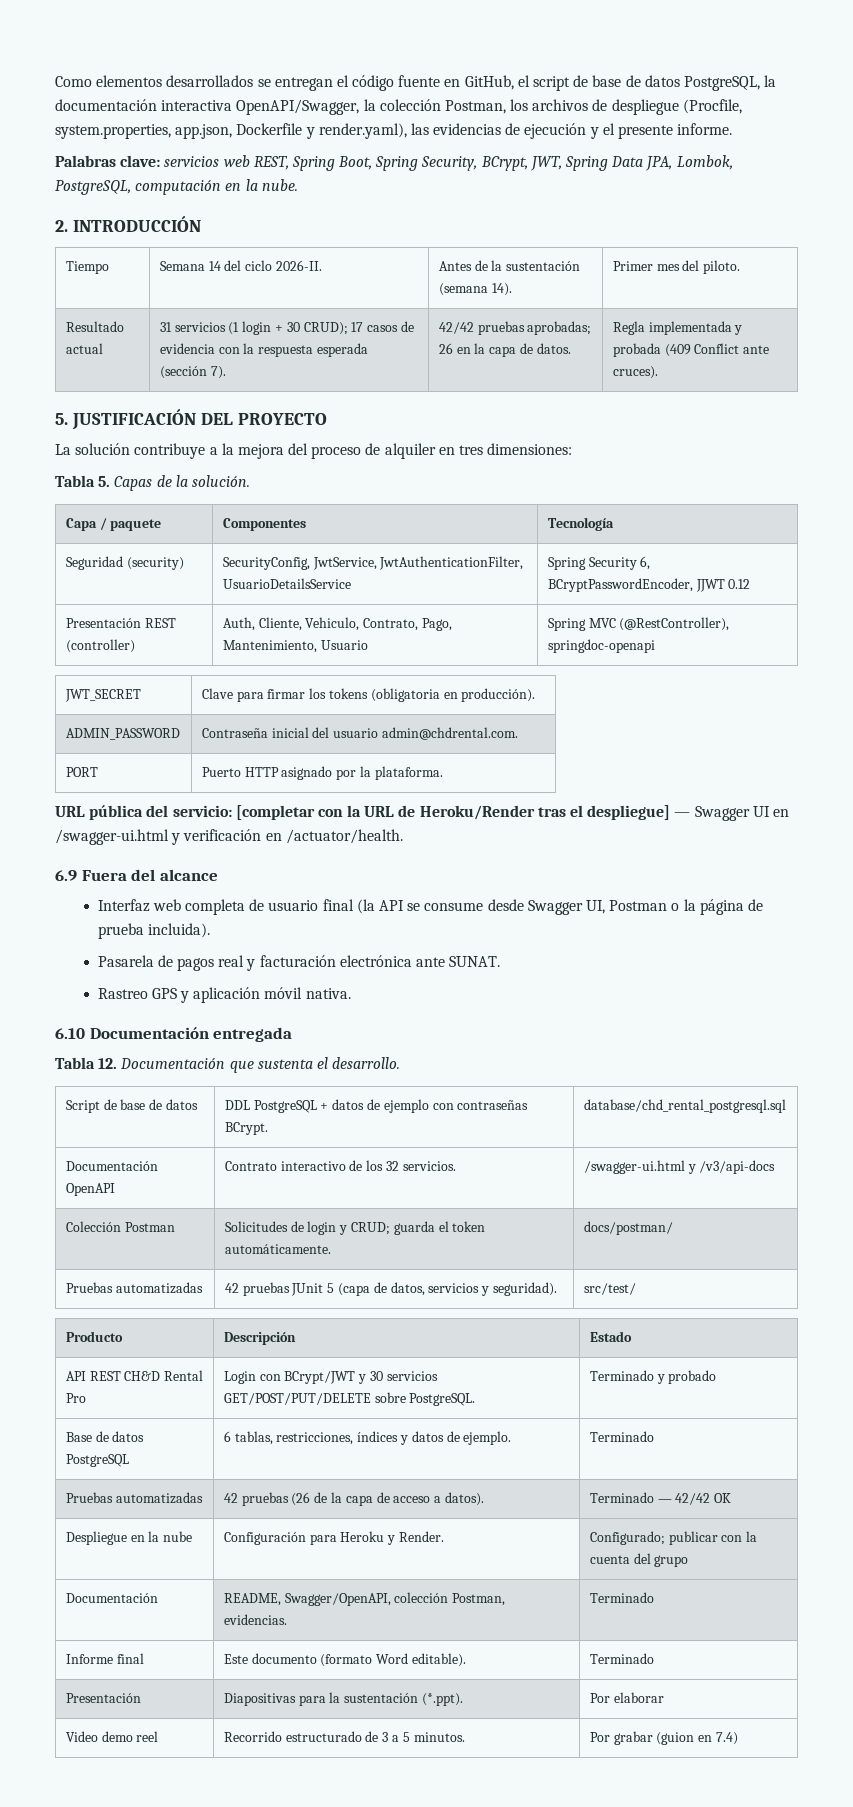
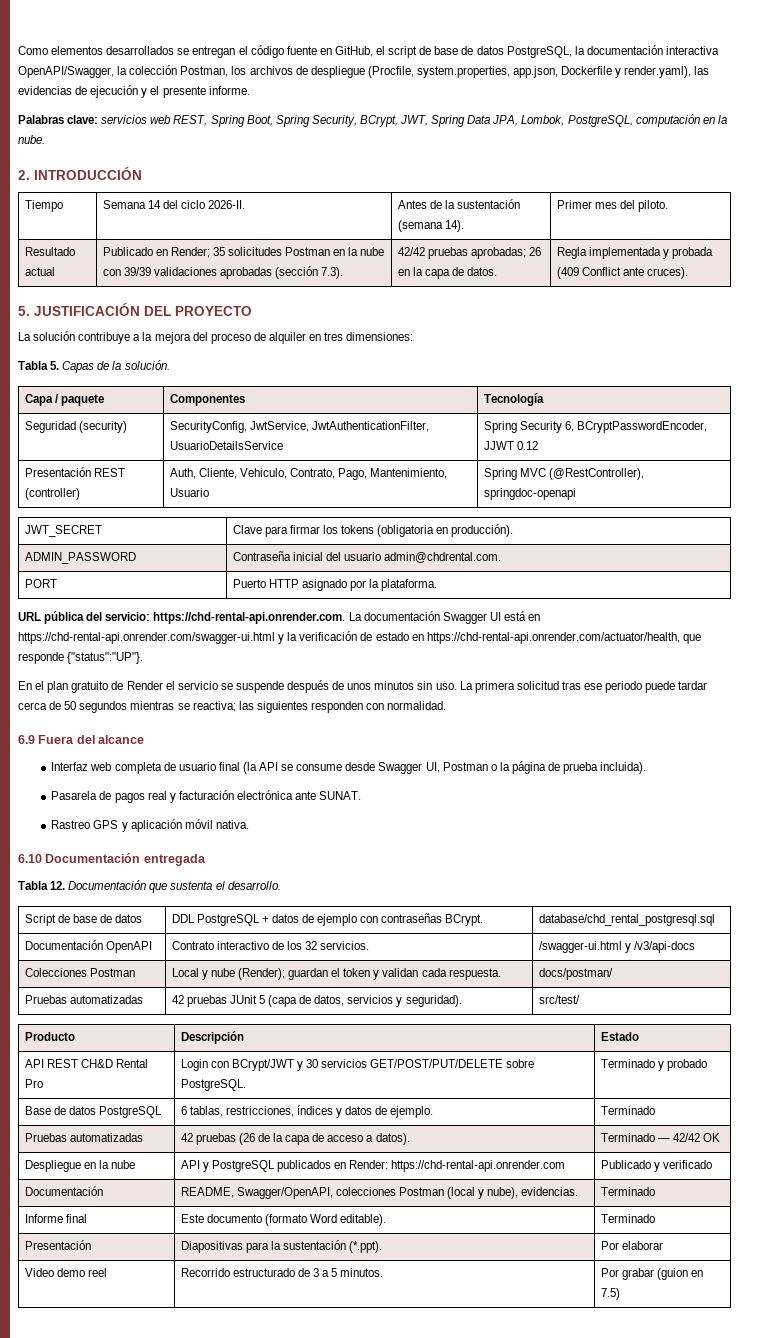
[159,321,414,335] [159,343,368,357] [159,366,226,379] 31 servicios (1 login + 30 CRUD); 17 casos de evidencia con la respuesta esperada (sección 7). -> [102,247,385,258] [102,266,344,279] Publicado en Render; 35 solicitudes Postman en la nube con 39/39 validaciones aprobadas (sección 7.3).
[235,805,789,821] [55,829,403,845] [completar con la URL de Heroku/Render tras el despliegue] — Swagger UI en /swagger-ui.html y verificación en /actuator/health. -> [153,611,541,624] [18,631,701,644] [18,652,144,664] [18,680,708,693] [18,701,447,713] https://chd-rental-api.onrender.com. La documentación Swagger UI está en https://chd-rental-api.onrender.com/swagger-ui.html y la verificación de estado en https://chd-rental-api.onrender.com/actuator/health, que responde {"status":"UP"}. // En el plan gratuito de Render el servicio se suspende después de unos minutos sin uso. La primera solicitud tras ese periodo puede tardar cerca de 50 segundos mientras se reactiva; las siguientes responden con normalidad.
[65,1221,121,1232] Colección -> [24,968,87,977] Colecciones
[224,1221,486,1235] [224,1244,331,1254] Solicitudes de login y CRUD; guarda el token automáticamente. -> [171,968,501,980] Local y nube (Render); guardan el token y validan cada respuesta.
[223,1531,444,1545] [589,1531,758,1545] [589,1553,689,1567] [65,1593,158,1603] [223,1592,506,1606] Configuración para Heroku y Render. | Configurado; publicar con la cuenta del grupo // Documentación | README, Swagger/OpenAPI, colección Postman, -> [180,1160,566,1172] [600,1160,712,1172] [24,1186,103,1196] [180,1187,519,1199] API y PostgreSQL publicados en Render: https://chd-rental-api.onrender.com | Publicado y verificado // Documentación | README, Swagger/OpenAPI, colecciones Postman (local y nube),
[715,1732,738,1745] 7.4) -> [600,1288,620,1300] 7.5)

